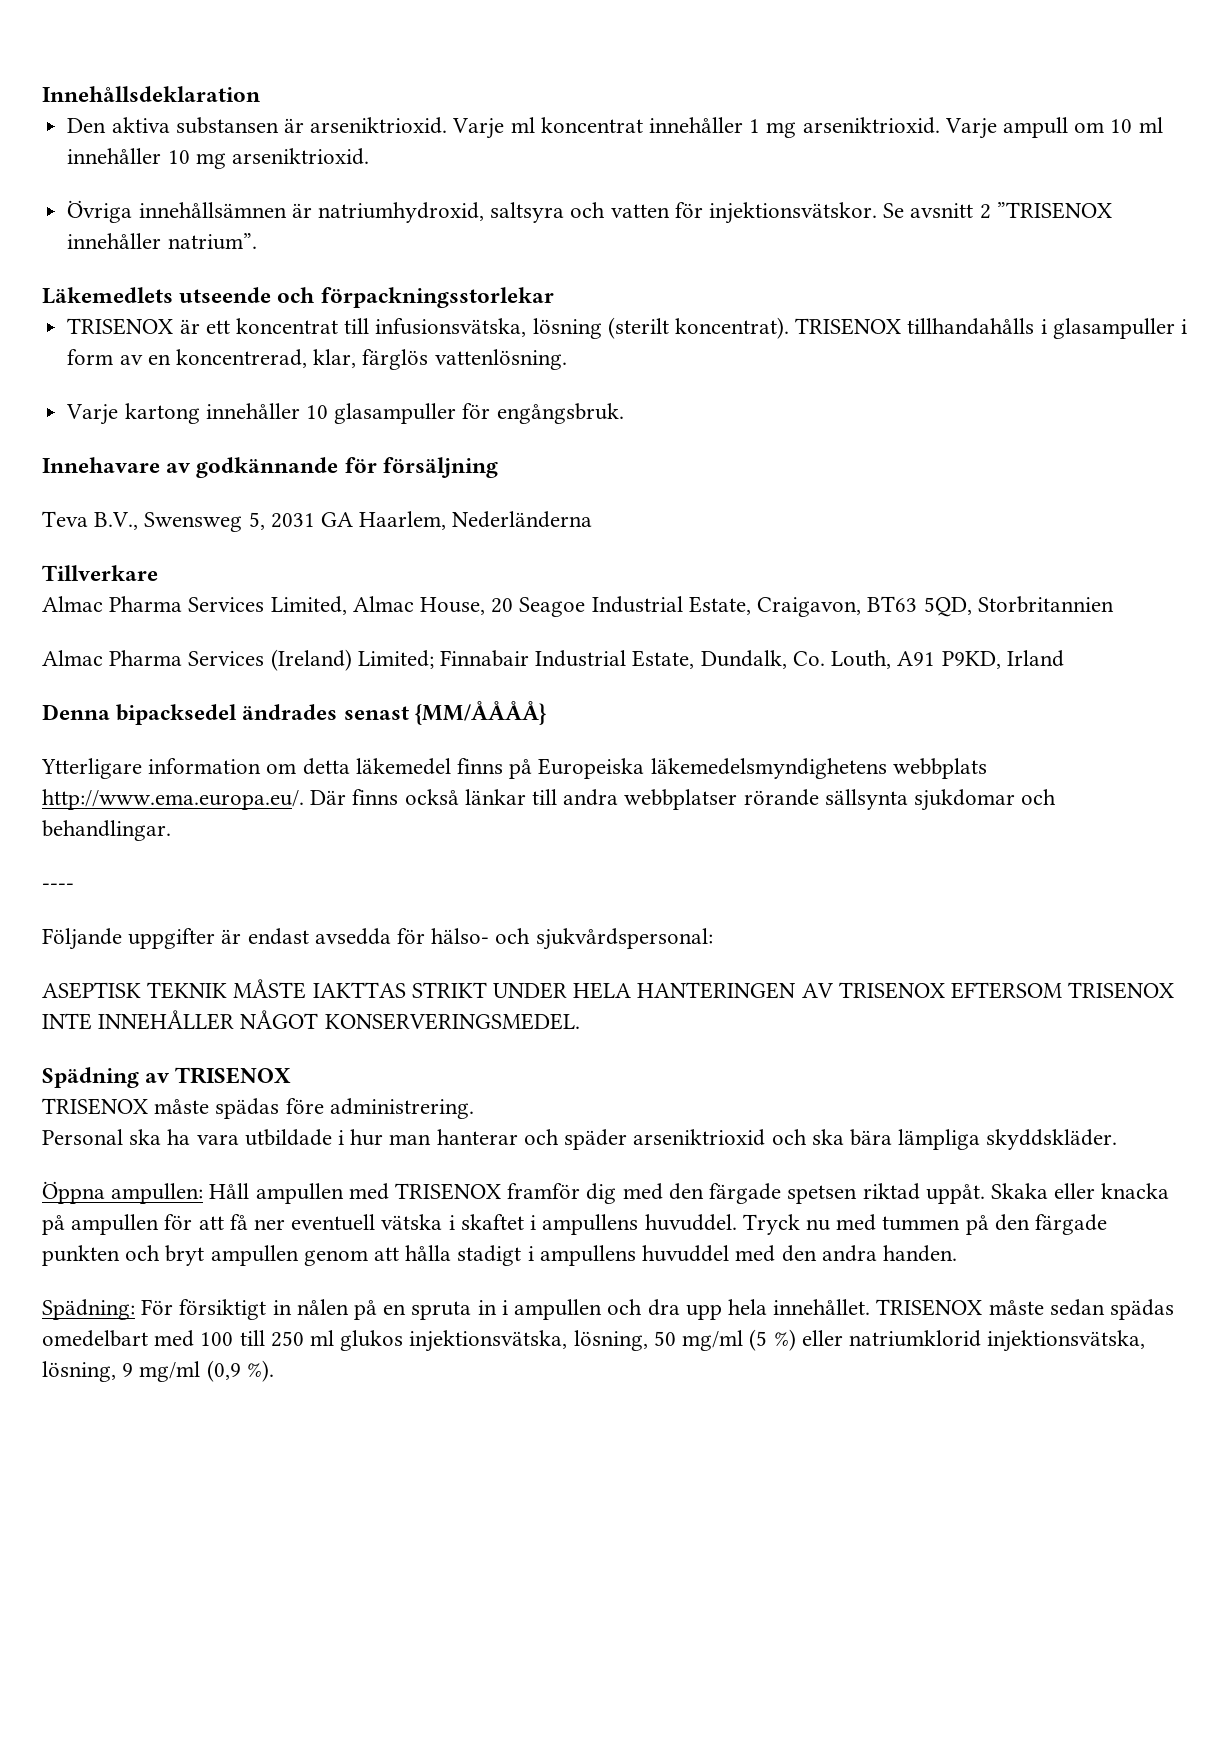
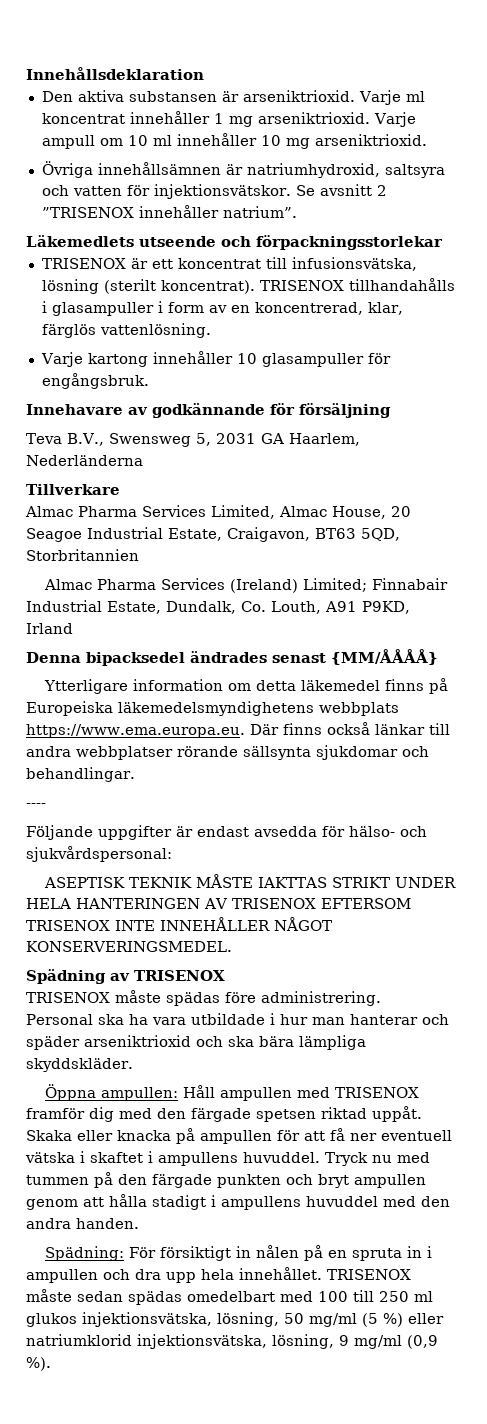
[42,789,304,810] http://www.ema.europa.eu/. -> [26,724,245,738] https://www.ema.europa.eu.

